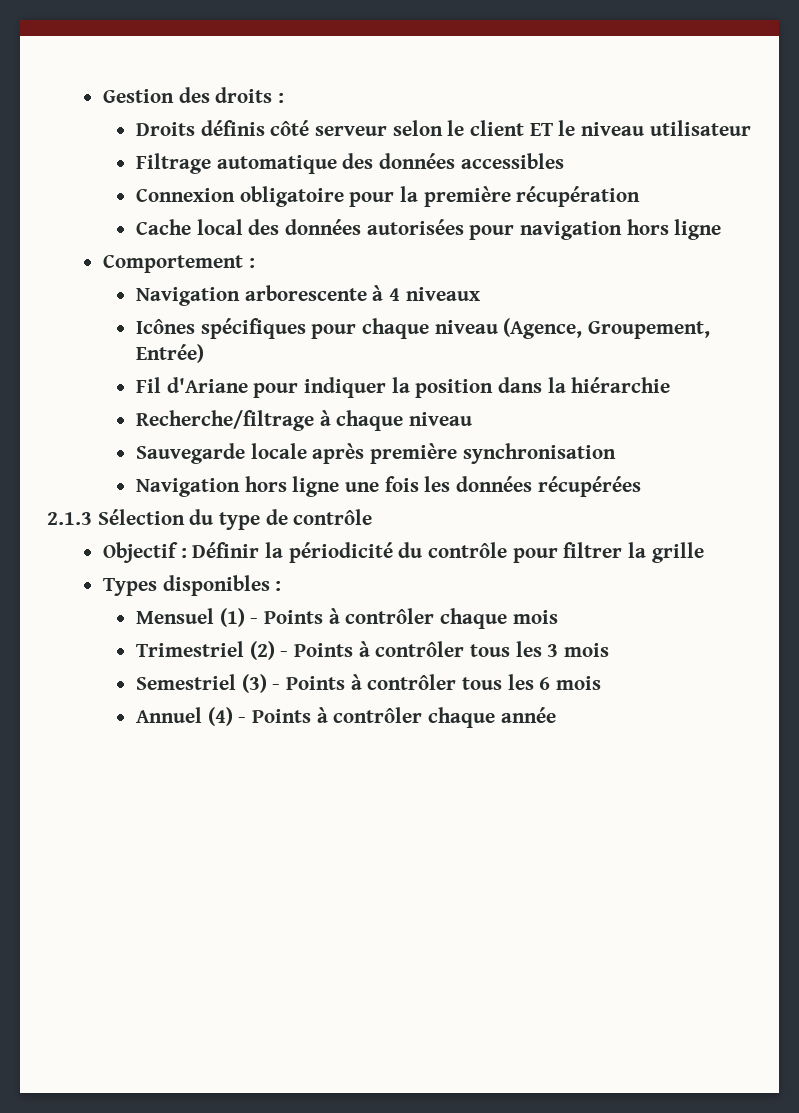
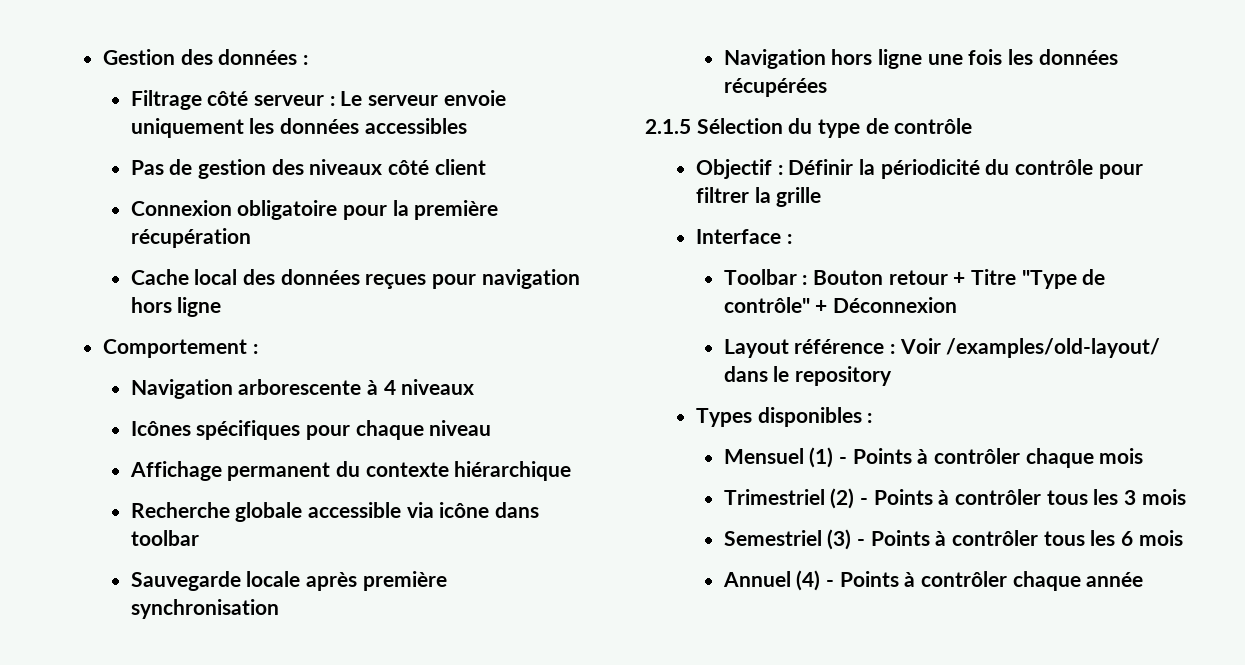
[215,87,285,103] [136,120,751,136] [136,153,564,174] droits : // Droits définis côté serveur selon le client ET le niveau utilisateur // Filtrage automatique des données accessibles -> [218,49,308,65] [130,90,506,110] [130,118,467,138] [130,159,486,179] données : // Filtrage côté serveur : Le serveur envoie uniquement les données accessibles // Pas de gestion des niveaux côté client
[366,219,464,235] autorisées -> [365,274,427,289] reçues
[503,318,711,339] [136,344,205,363] [136,377,671,398] [136,410,473,431] (Agence, Groupement, Entrée) // Fil d'Ariane pour indiquer la position dans la hiérarchie // Recherche/filtrage à chaque niveau -> [129,461,572,481] [130,502,539,522] [130,530,199,546] // Affichage permanent du contexte hiérarchique // Recherche globale accessible via icône dans toolbar
[47,512,92,525] 2.1.3 -> [645,119,691,134] 2.1.5
(704, 552) none -> [695,229,792,244] [723,269,1106,289] [723,297,957,313] [723,338,1161,358] [723,366,892,386] // Interface : // Toolbar : Bouton retour + Titre "Type de contrôle" + Déconnexion // Layout référence : Voir /examples/old-layout/ dans le repository

